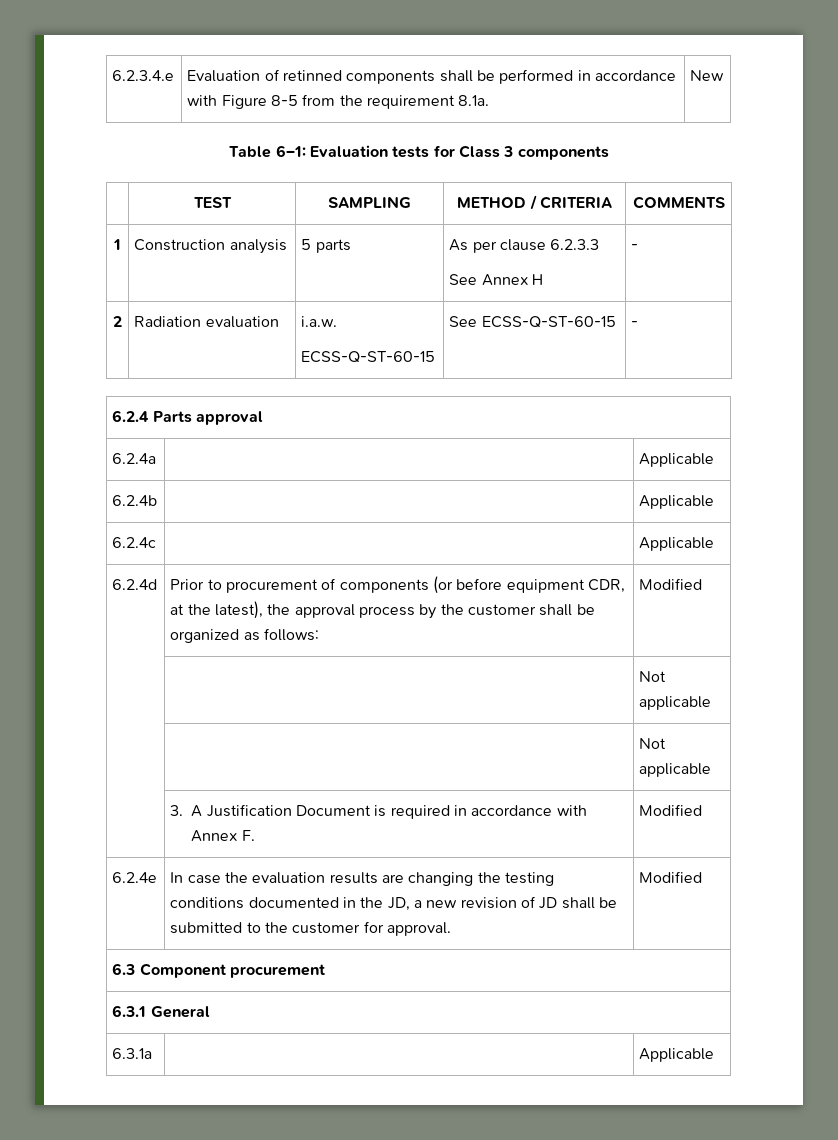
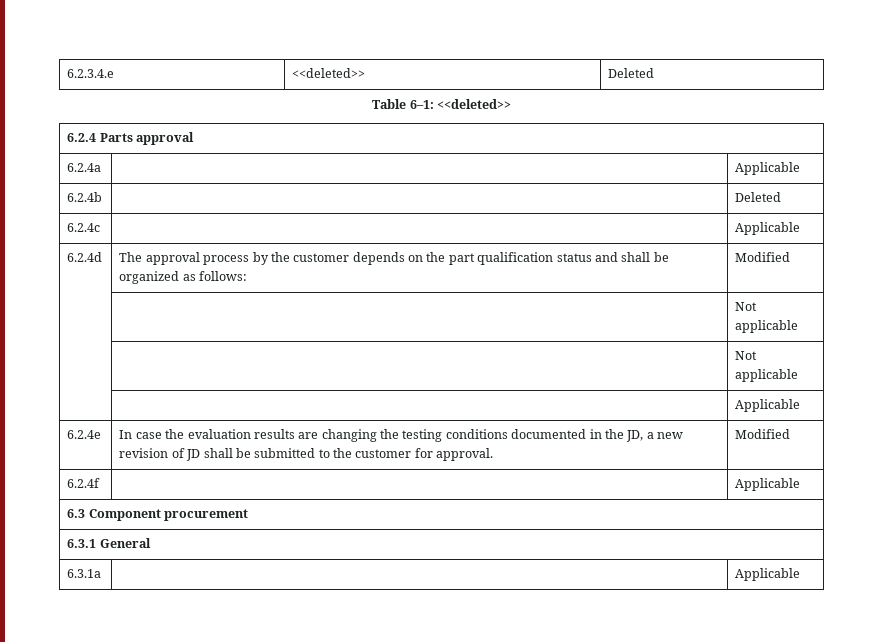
[187,69,676,84] [187,94,490,109] [690,70,725,81] [229,145,609,160] [193,197,232,208] [328,196,411,208] [457,195,612,210] [632,196,725,209] [113,239,121,250] [134,239,287,254] [301,239,351,253] [449,239,600,253] [449,274,544,286] [631,244,639,250] [113,316,122,327] [134,316,279,328] [301,316,338,327] [301,351,436,363] [449,316,616,328] [631,321,639,327] Evaluation of retinned components shall be performed in accordance with Figure 8-5 from the requirement 8.1a. | New // Table 6–1: Evaluation tests for Class 3 components // | TEST | SAMPLING | METHOD / CRITERIA | COMMENTS // 1 | Construction analysis | 5 parts | As per clause 6.2.3.3 // See Annex H | - // 2 | Radiation evaluation | i.a.w. // ECSS-Q-ST-60-15 | See ECSS-Q-ST-60-15 | - -> [292,68,366,78] [608,68,655,78] [372,99,511,109] <<deleted>> | Deleted // Table 6–1: <<deleted>>
[639,495,715,509] Applicable -> [735,192,782,202] Deleted
[170,576,625,594] [170,601,291,619] Prior to procurement of components (or before equipment CDR, at the latest), the -> [119,252,143,262] The
(536, 610) none -> [352,252,618,265] depends on the part qualification status and
[170,804,587,819] [191,830,255,842] [639,804,703,816] 3. A Justification Document is required in accordance with Annex F. | Modified -> [735,399,801,412] | Applicable
(703, 877) none -> [67,478,101,488] [735,478,801,491] // 6.2.4f | | Applicable

